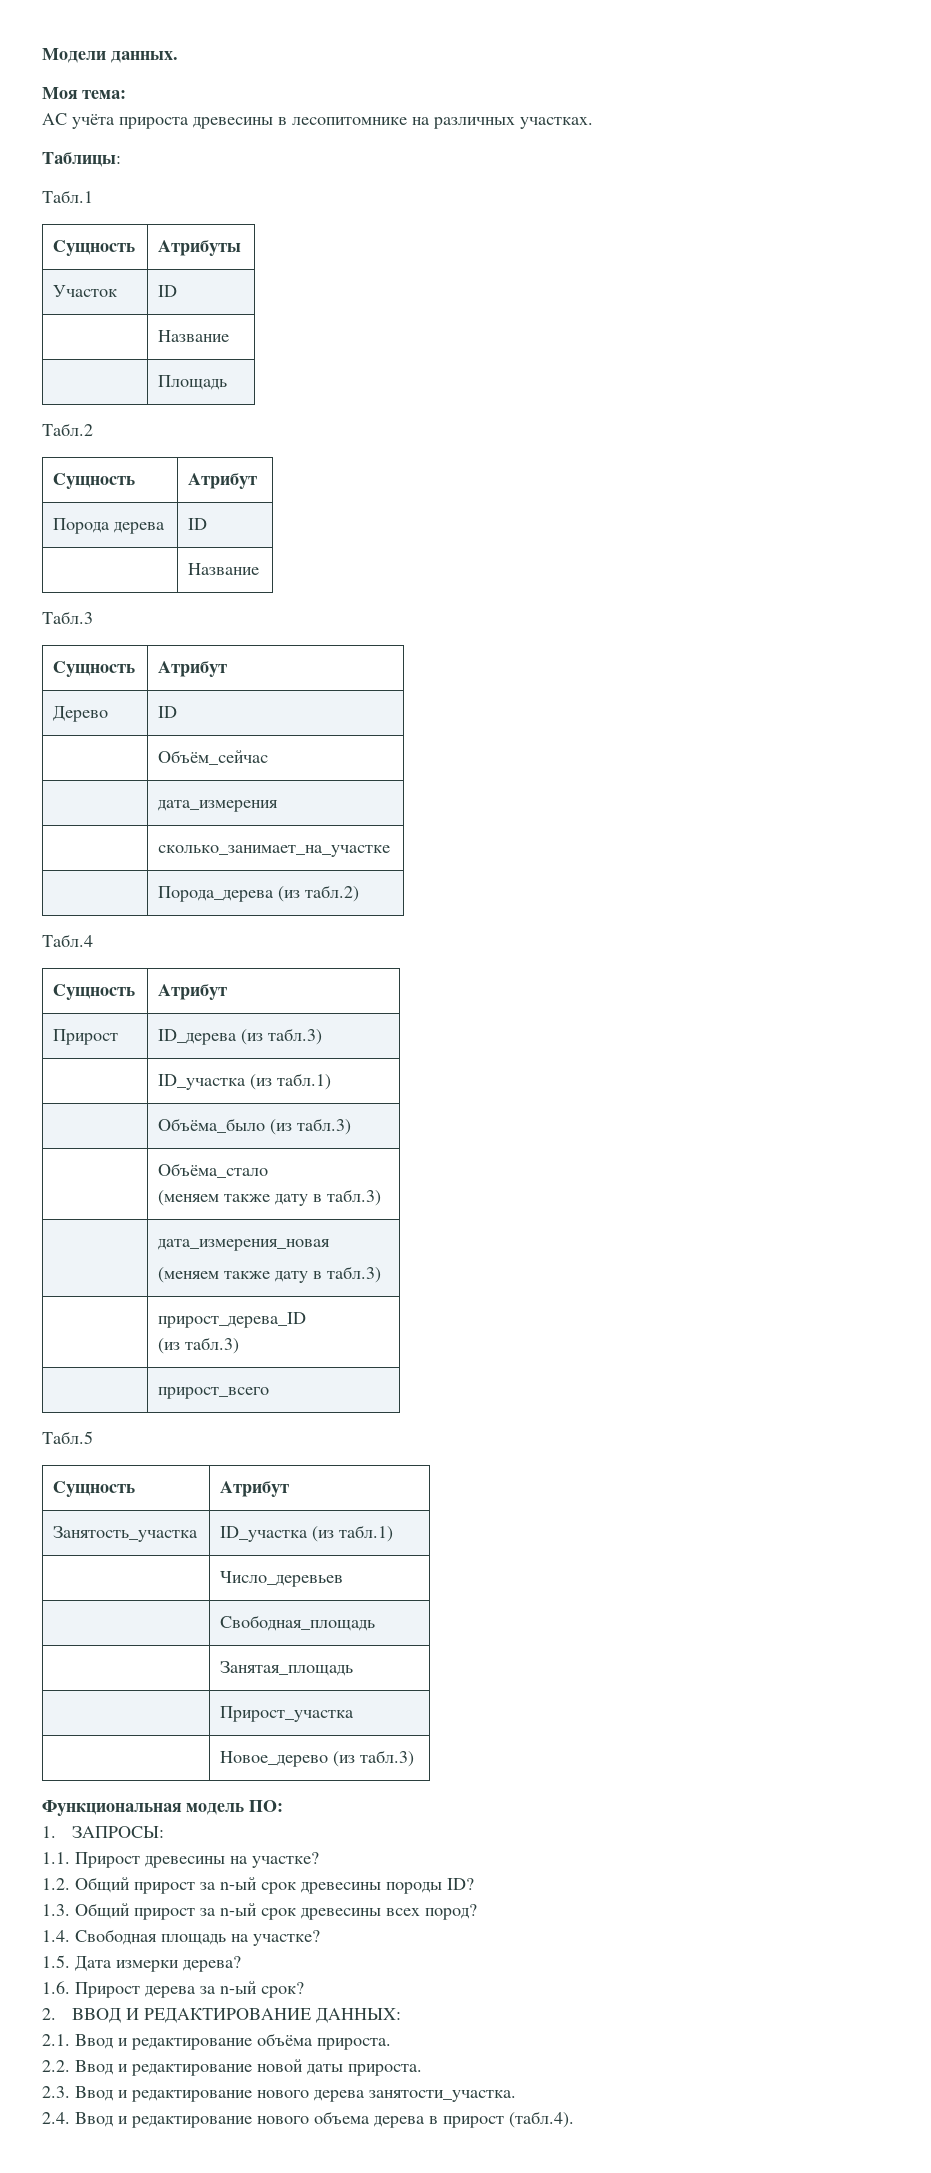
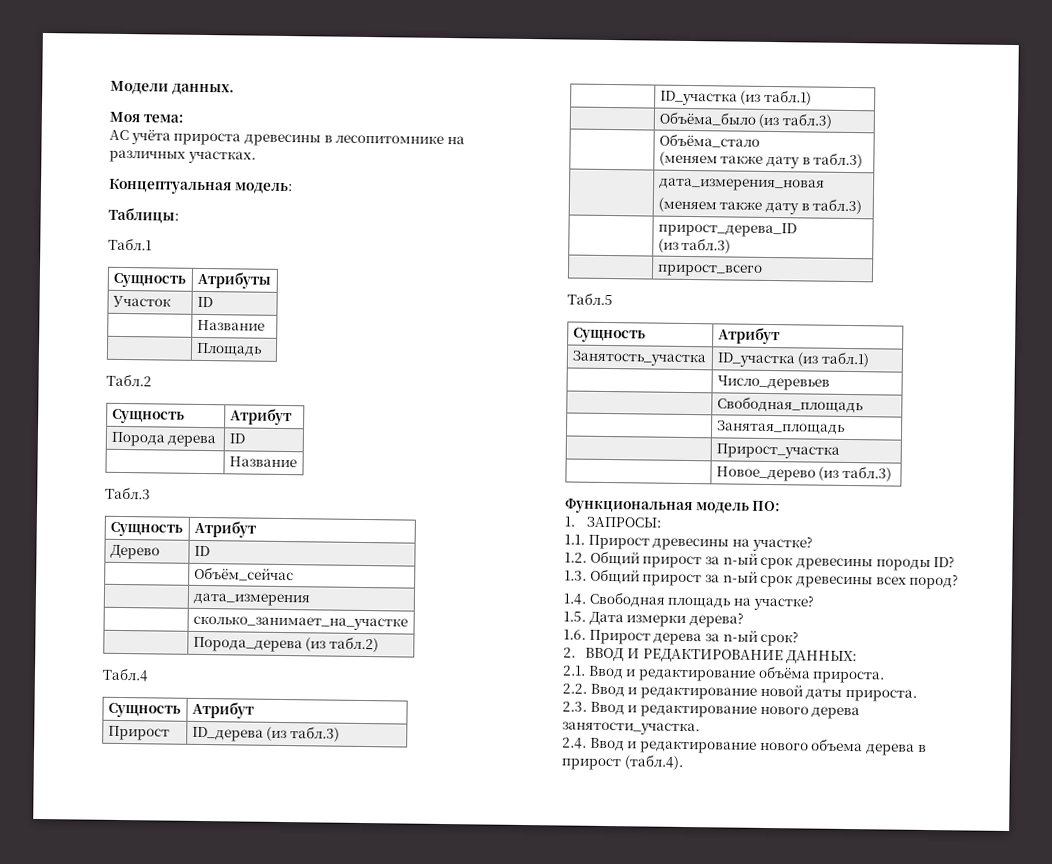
(593, 123) none -> [108,178,293,195] // Концептуальная модель:

